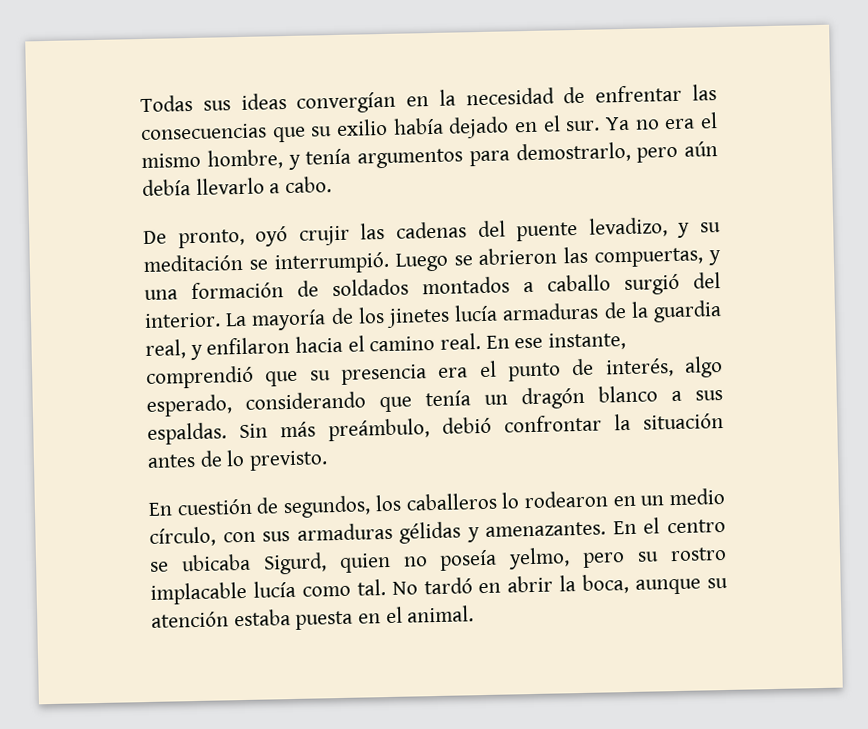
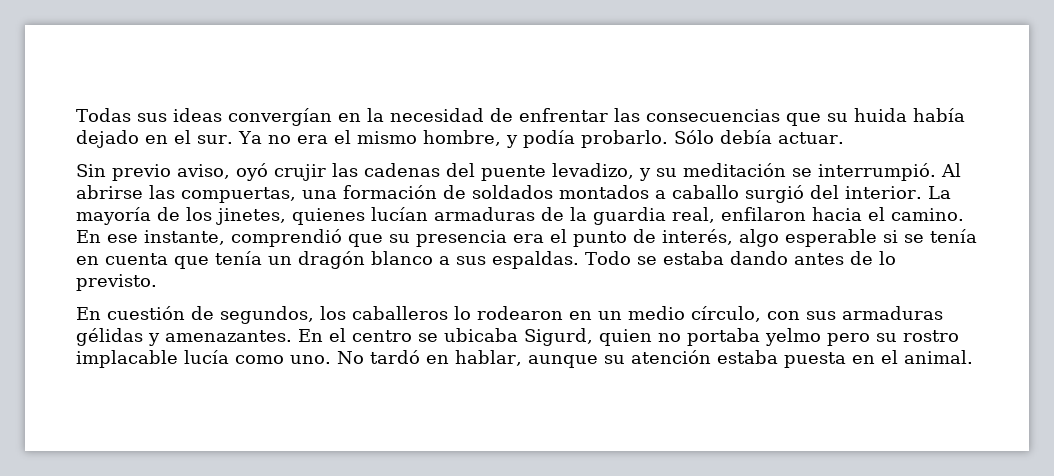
[336,118,388,136] exilio -> [853,108,907,122] huida
[305,141,718,169] [142,176,333,197] [143,228,245,249] tenía argumentos para demostrarlo, pero aún debía llevarlo a cabo. // De pronto, -> [522,130,844,148] [76,164,230,181] podía probarlo. Sólo debía actuar. // Sin previo aviso,
[394,247,558,272] Luego se abrieron -> [941,163,961,177] [76,185,143,199] Al abrirse
[708,250,721,266] y -> (296, 195) none
[385,304,499,328] jinetes lucía -> [216,207,428,225] jinetes, quienes lucían
[189,344,203,361] y -> (715, 215) none
[369,333,482,352] camino real. -> [891,208,964,221] camino.
[146,391,366,417] esperado, considerando -> [785,229,977,247] [76,253,168,265] esperable si se tenía en cuenta
[239,413,724,442] Sin más preámbulo, debió confrontar la situación -> [585,251,788,265] Todo se estaba dando
[439,547,571,571] poseía yelmo, -> [687,328,821,346] portaba yelmo
[356,579,386,596] tal. -> [290,355,331,364] uno.
[507,573,630,594] abrir la boca, -> [455,350,522,366] hablar,

